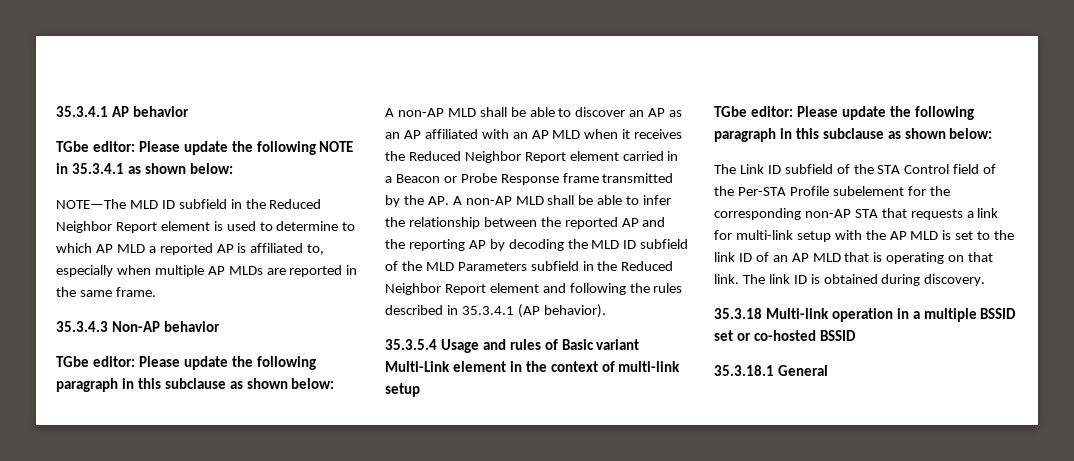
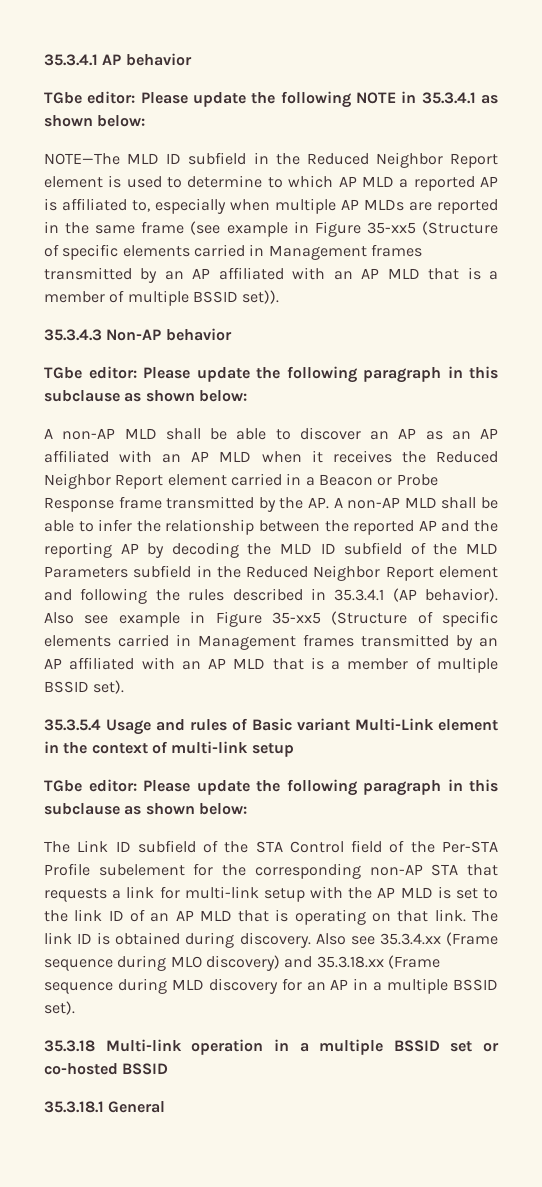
[115,287,156,297] frame. -> [141,221,498,237] [44,244,422,260] [44,267,498,283] [44,290,280,306] frame (see example in Figure 35-xx5 (Structure of specific elements carried in Management frames transmitted by an AP affiliated with an AP MLD that is a member of multiple BSSID set)).
(606, 311) none -> [44,611,498,627] [44,634,498,650] [44,657,498,673] [44,680,125,694] Also see example in Figure 35-xx5 (Structure of specific elements carried in Management frames transmitted by an AP affiliated with an AP MLD that is a member of multiple BSSID set).
(986, 280) none -> [315,932,498,946] [44,955,440,971] [44,978,498,994] [44,1001,75,1015] Also see 35.3.4.xx (Frame sequence during MLO discovery) and 35.3.18.xx (Frame sequence during MLD discovery for an AP in a multiple BSSID set).

